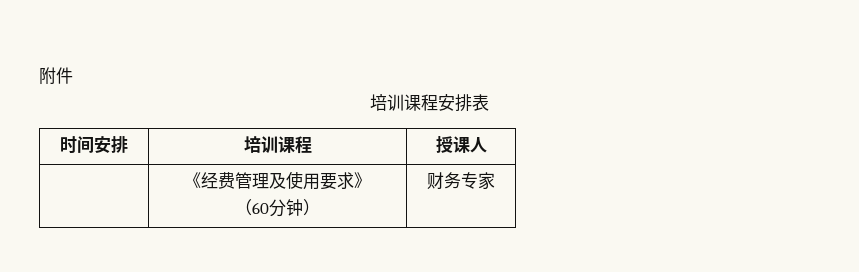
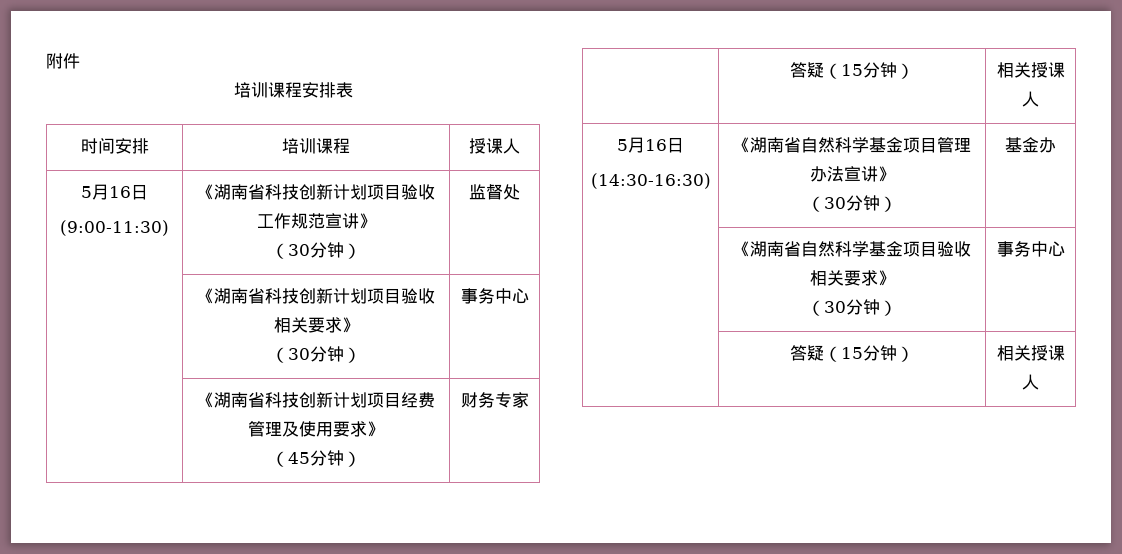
[184,172,201,188] | 《 -> [81,184,148,200] [60,220,169,236] [196,184,435,200] [256,213,376,229] [271,242,361,259] [469,184,520,200] [196,288,435,304] [273,317,359,333] [271,346,361,363] [460,288,529,304] [196,392,401,408] 5月16日 // (9:00-11:30) | 《湖南省科技创新计划项目验收工作规范宣讲》 // （30分钟） | 监督处 // | 《湖南省科技创新计划项目验收相关要求》 // （30分钟） | 事务中心 // | 《湖南省科技创新计划项目
[252,202,269,214] 60 -> [288,452,310,464] 45
(495, 181) none -> [790,62,914,79] [996,62,1065,78] [1022,91,1039,107] [617,137,684,153] [590,173,711,189] [733,137,971,153] [809,166,895,182] [807,195,897,212] [1005,137,1056,153] [733,241,971,257] [809,270,895,286] [807,299,897,316] [996,241,1065,257] [790,345,914,362] [996,345,1065,361] [1022,374,1039,390] // | 答疑（15分钟） | 相关授课人 // 5月16日 // (14:30-16:30) | 《湖南省自然科学基金项目管理办法宣讲》 // （30分钟） | 基金办 // | 《湖南省自然科学基金项目验收相关要求》 // （30分钟） | 事务中心 // | 答疑（15分钟） | 相关授课人

